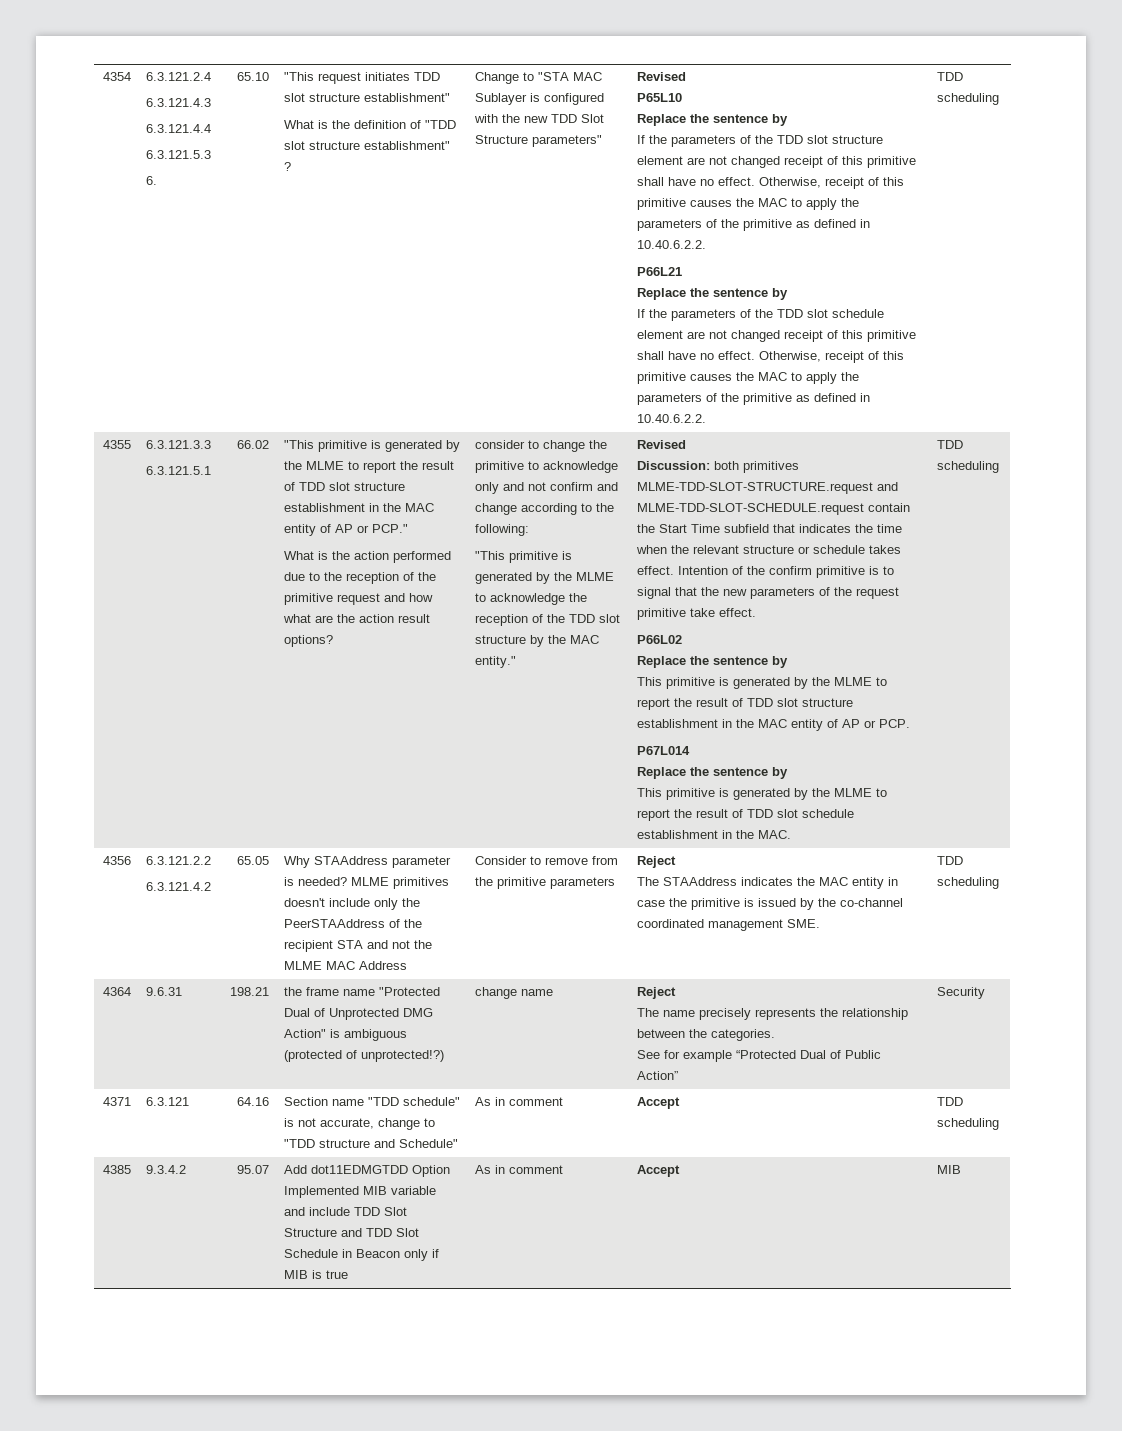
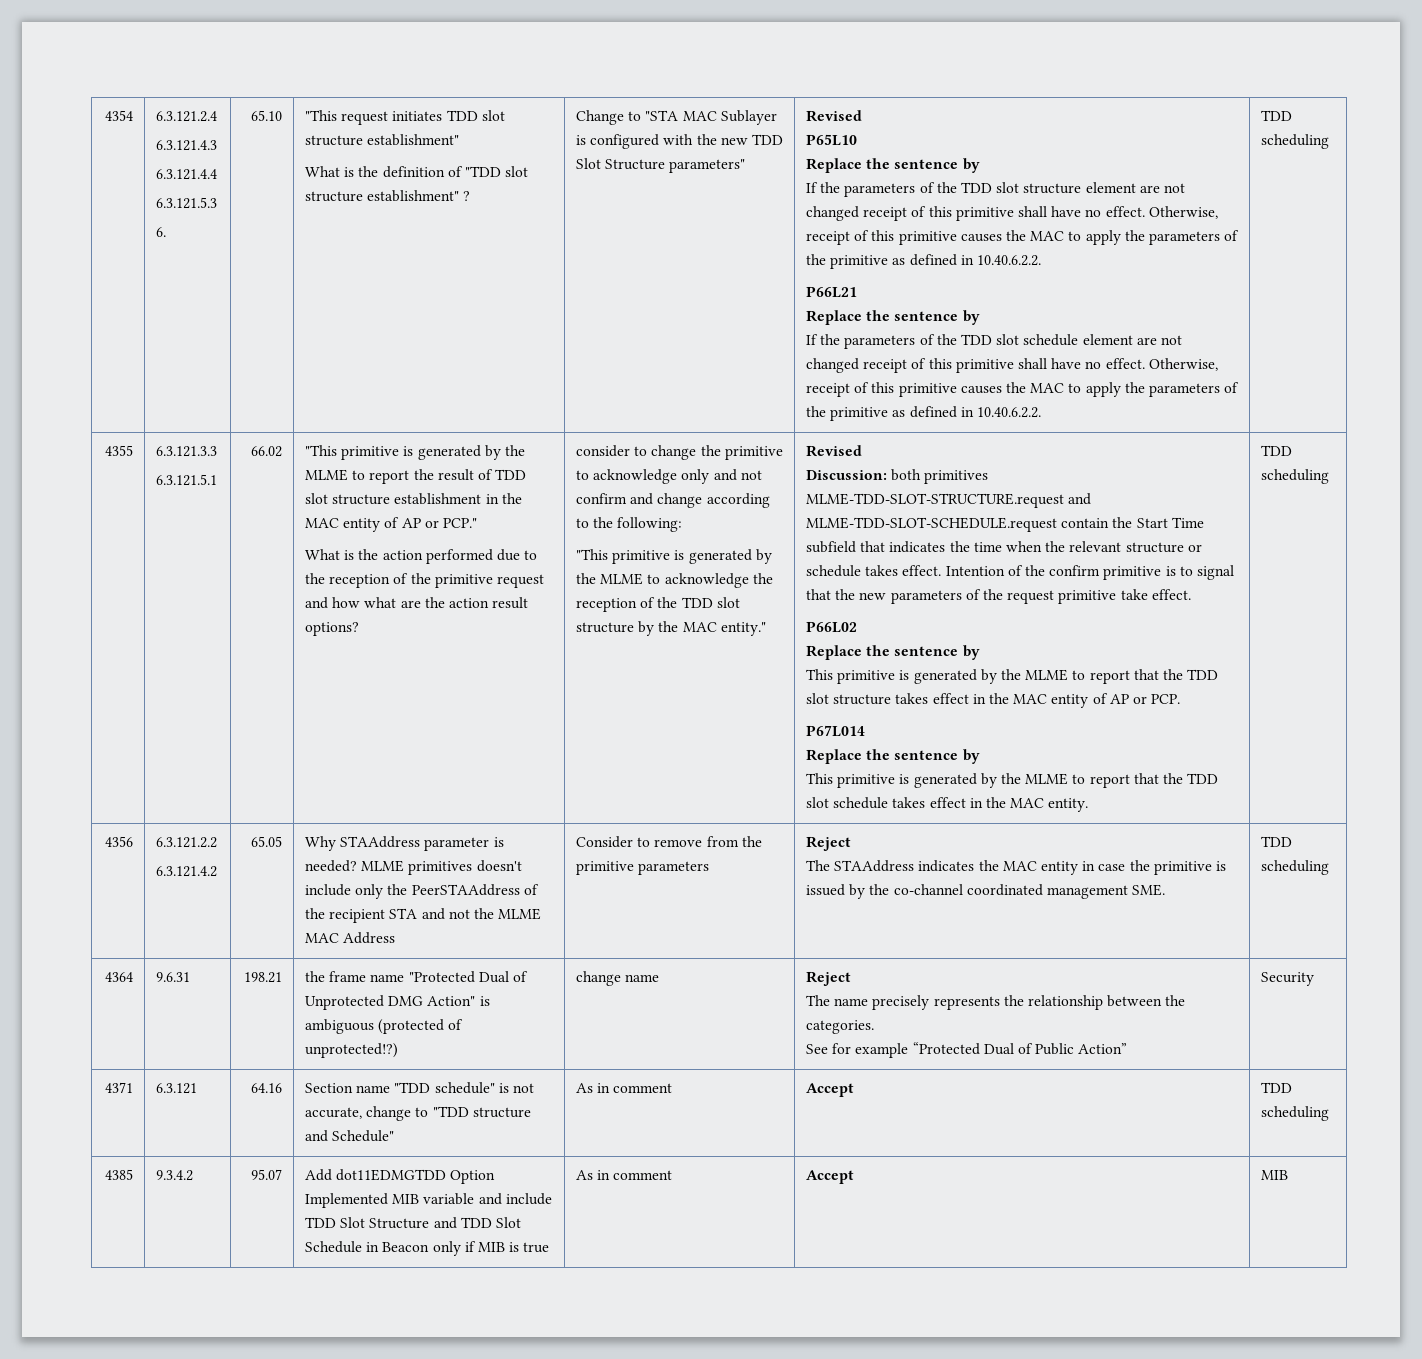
[673,698,853,707] [636,719,718,728] the result of TDD slot structure establishment -> [1133,669,1219,680] [806,693,969,705] that the TDD slot structure takes effect
[673,809,854,818] [636,830,791,839] the result of TDD slot schedule establishment in the MAC. -> [1133,773,1219,784] [806,797,1089,812] that the TDD slot schedule takes effect in the MAC entity.

